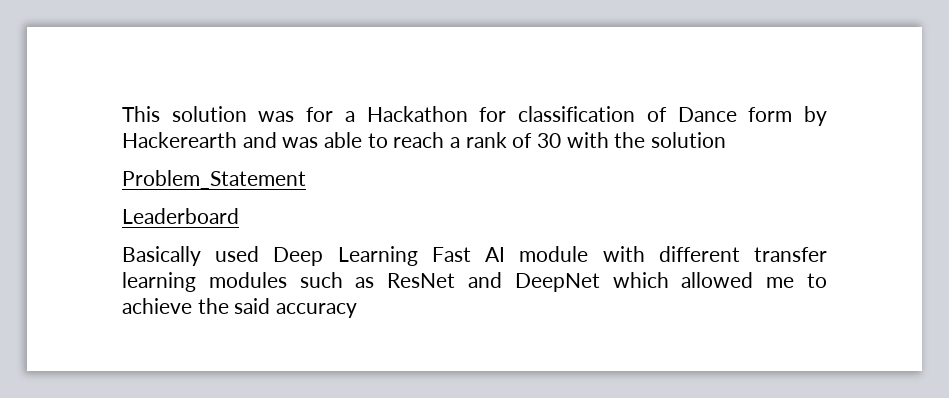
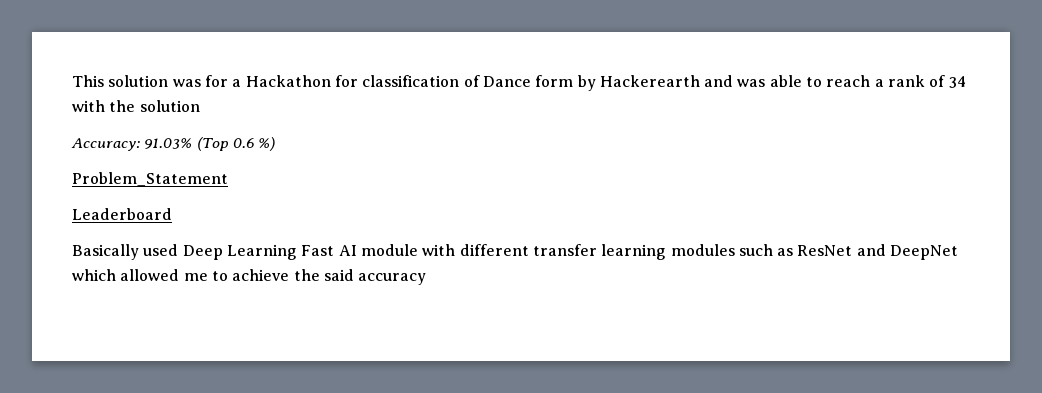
[537,133,562,148] 30 -> [948,76,966,88] 34
(727, 140) none -> [71,137,276,151] // Accuracy: 91.03% (Top 0.6 %)

